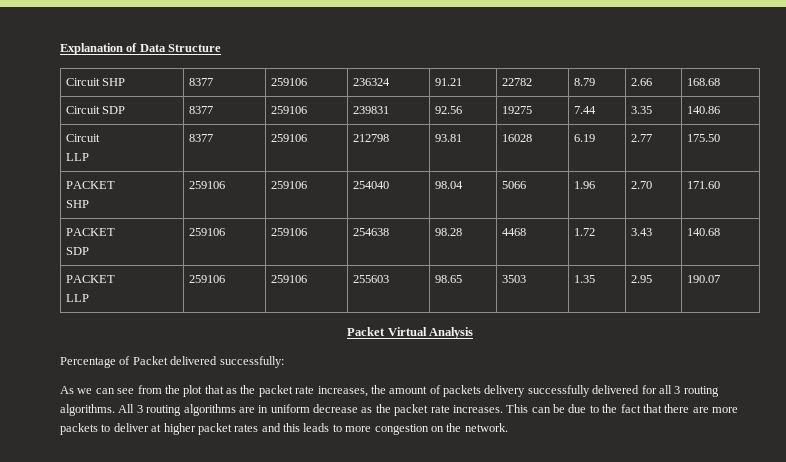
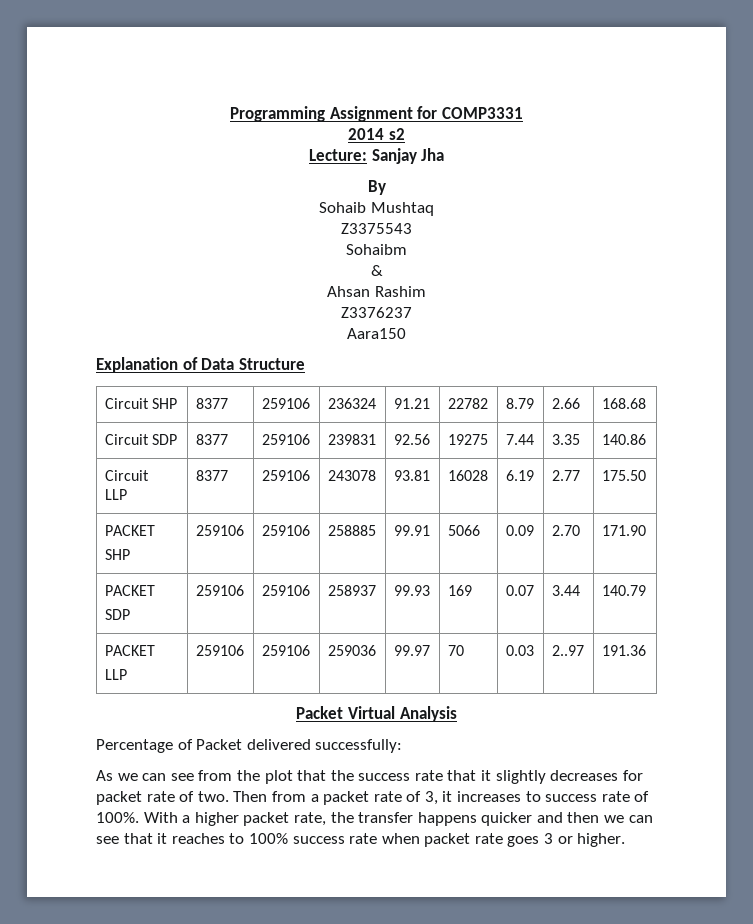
(60, 49) none -> [230,106,523,122] [348,128,405,140] [308,148,445,164] [367,180,386,195] [319,202,434,216] [341,223,412,234] [346,244,407,255] [370,265,383,276] [327,286,426,297] [341,307,412,318] [347,328,406,339] Programming Assignment for COMP3331 // 2014 s2 // Lecture: Sanjay Jha // By // Sohaib Mushtaq // Z3375543 // Sohaibm // & // Ahsan Rashim // Z3376237 // Aara150 //
[352,134,389,142] 212798 -> [327,470,376,481] 243078
[352,181,389,189] [434,181,463,189] 254040 | 98.04 -> [327,525,376,536] [393,525,430,536] 258885 | 99.91
[573,181,595,189] 1.96 -> [505,525,534,536] 0.09
[686,181,720,189] 171.60 -> [601,525,646,536] 171.90
[352,228,389,236] [434,228,462,236] [501,228,526,236] [573,228,595,236] [630,228,652,236] [686,228,720,236] [65,275,115,283] [65,294,89,302] [188,275,225,283] [270,275,307,283] [352,275,389,283] [434,275,462,283] [501,275,526,283] [573,275,595,283] [630,275,652,283] [686,275,720,283] 254638 | 98.28 | 4468 | 1.72 | 3.43 | 140.68 // PACKET // LLP | 259106 | 259106 | 255603 | 98.65 | 3503 | 1.35 | 2.95 | 190.07 -> [327,585,376,596] [393,585,430,596] [447,585,472,596] [505,585,534,596] [551,585,580,596] [601,585,646,596] [104,645,155,656] [104,669,127,680] [195,645,244,656] [261,645,310,656] [327,645,376,656] [393,645,430,656] [447,645,464,656] [505,645,534,656] [551,645,584,656] [601,645,646,656] 258937 | 99.93 | 169 | 0.07 | 3.44 | 140.79 // PACKET // LLP | 259106 | 259106 | 259036 | 99.97 | 70 | 0.03 | 2..97 | 191.36
[226,385,719,397] [60,404,738,416] [60,423,508,435] as the packet rate increases, the amount of packets delivery successfully delivered for all 3 routing algorithms. All 3 routing algorithms are in uniform decrease as the packet rate increases. This can be due to the fact that there are more packets to deliver at higher packet rates and this leads to more congestion on the network. -> [330,770,643,784] [96,791,650,805] [96,812,653,826] [96,833,626,847] the success rate that it slightly decreases for packet rate of two. Then from a packet rate of 3, it increases to success rate of 100%. With a higher packet rate, the transfer happens quicker and then we can see that it reaches to 100% success rate when packet rate goes 3 or higher.

